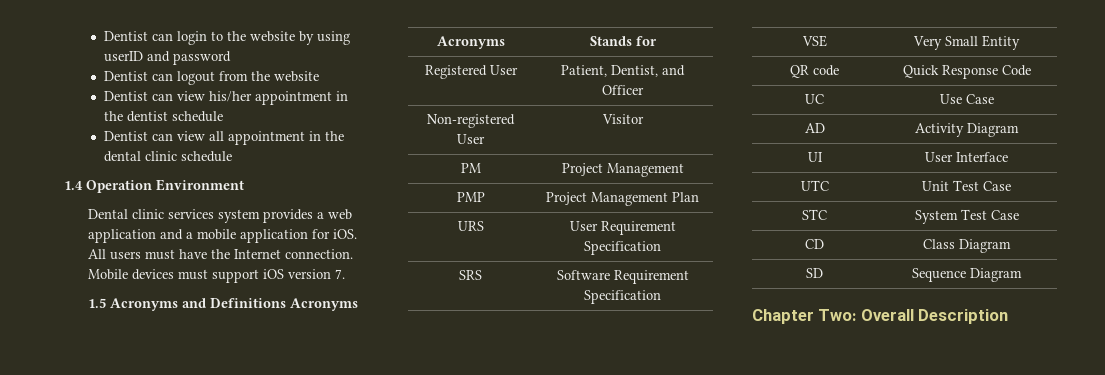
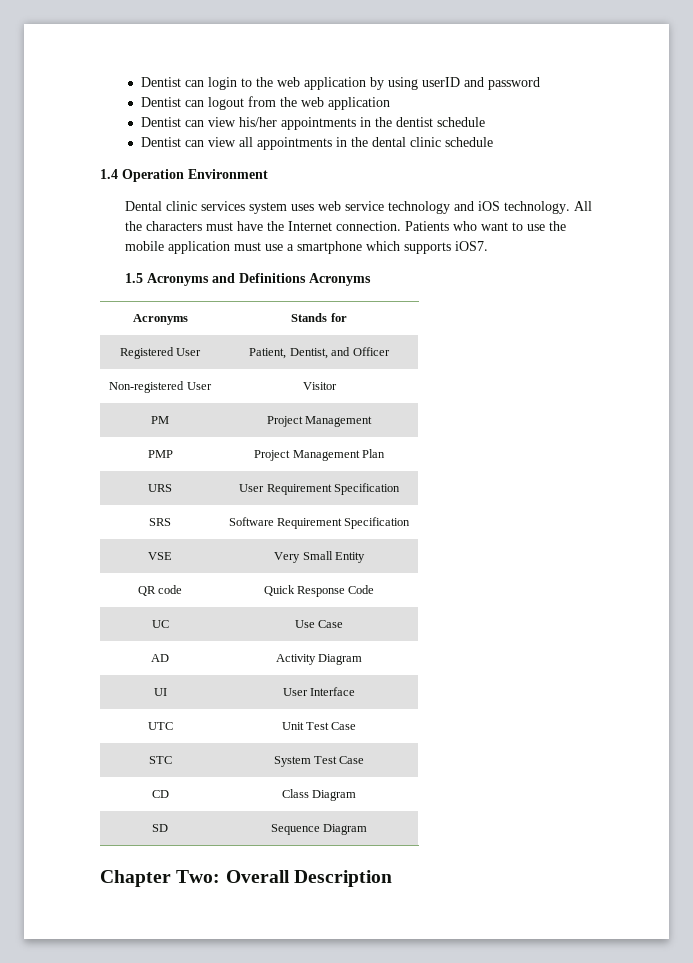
[250,31,296,42] website -> [276,77,366,90] web application
[274,71,320,82] website -> [300,97,390,110] web application
[255,91,333,105] appointment -> [280,117,356,130] appointments
[228,131,306,145] appointment -> [256,137,332,150] appointments
[263,209,353,223] [88,229,358,243] [88,249,142,260] provides a web application and a mobile application for iOS. All users -> [291,201,593,214] [125,221,203,231] uses web service technology and iOS technology. All the characters
[88,269,346,283] Mobile devices must support iOS version 7. -> [405,221,567,231] [125,241,489,254] Patients who want to use the mobile application must use a smartphone which supports iOS7.

